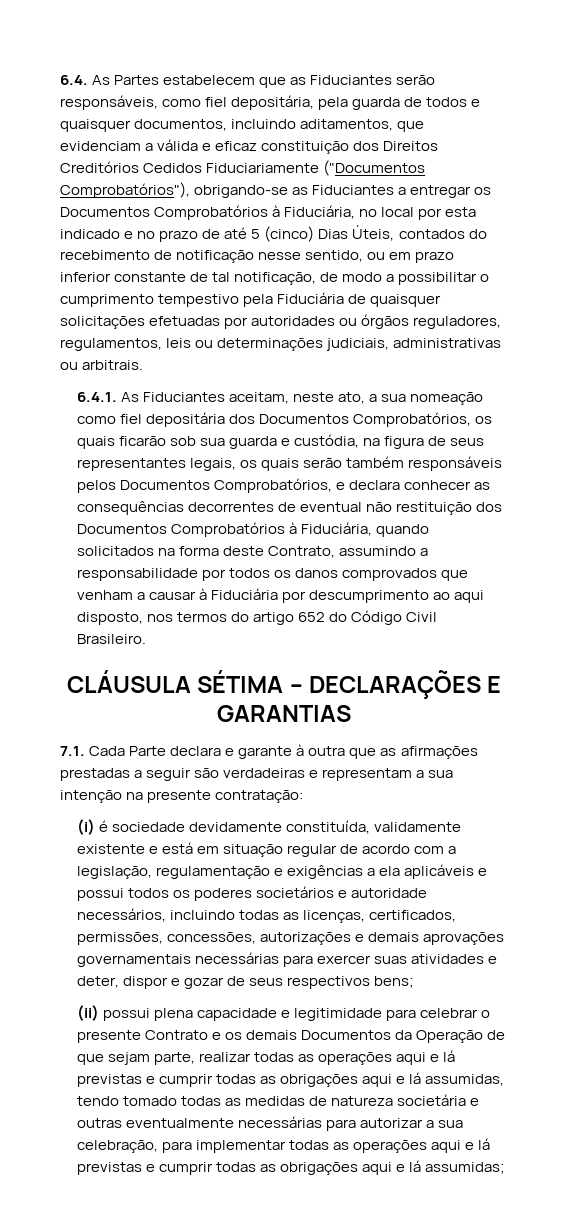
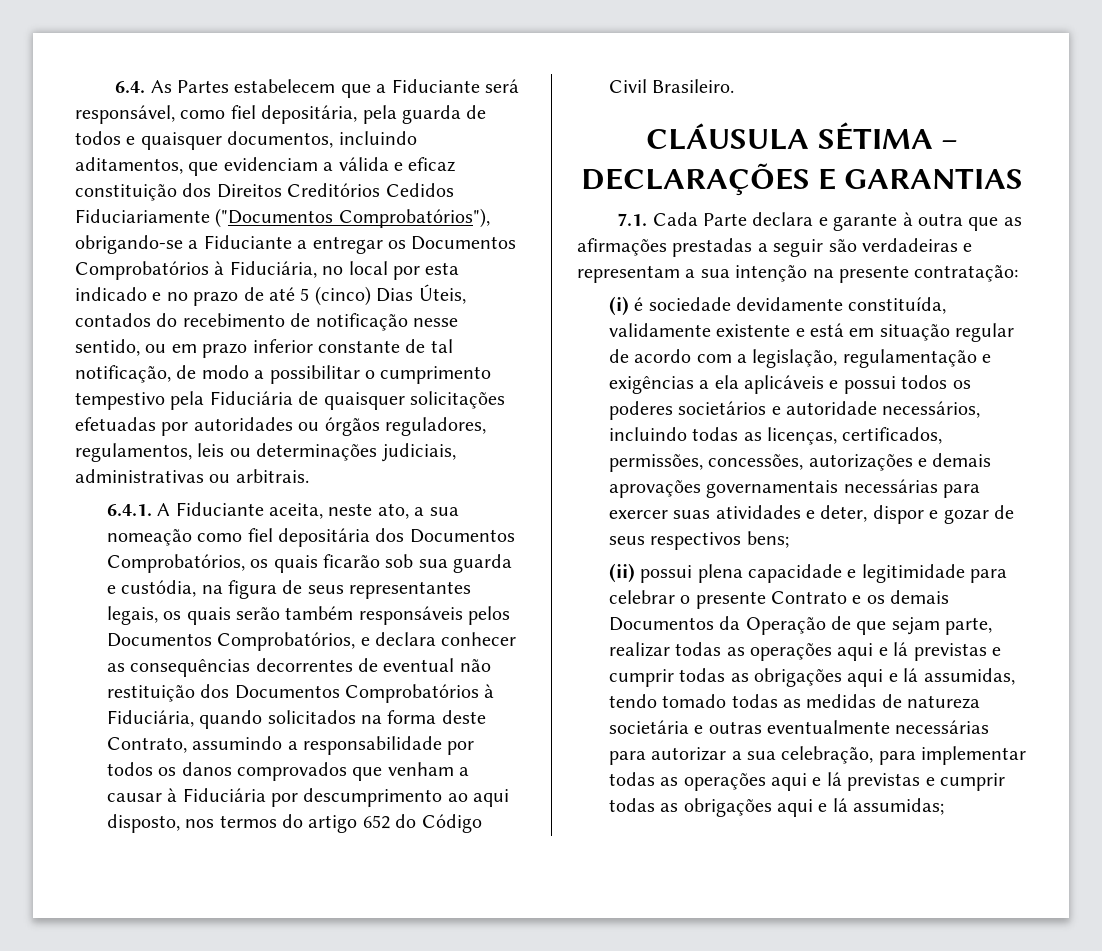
[290,75,436,85] [60,95,158,110] as Fiduciantes serão responsáveis, -> [376,79,519,93] [75,105,175,124] a Fiduciante será responsável,
[292,185,395,195] as Fiduciantes -> [188,235,292,249] a Fiduciante
[120,392,289,404] As Fiduciantes aceitam, -> [157,502,324,519] A Fiduciante aceita,

